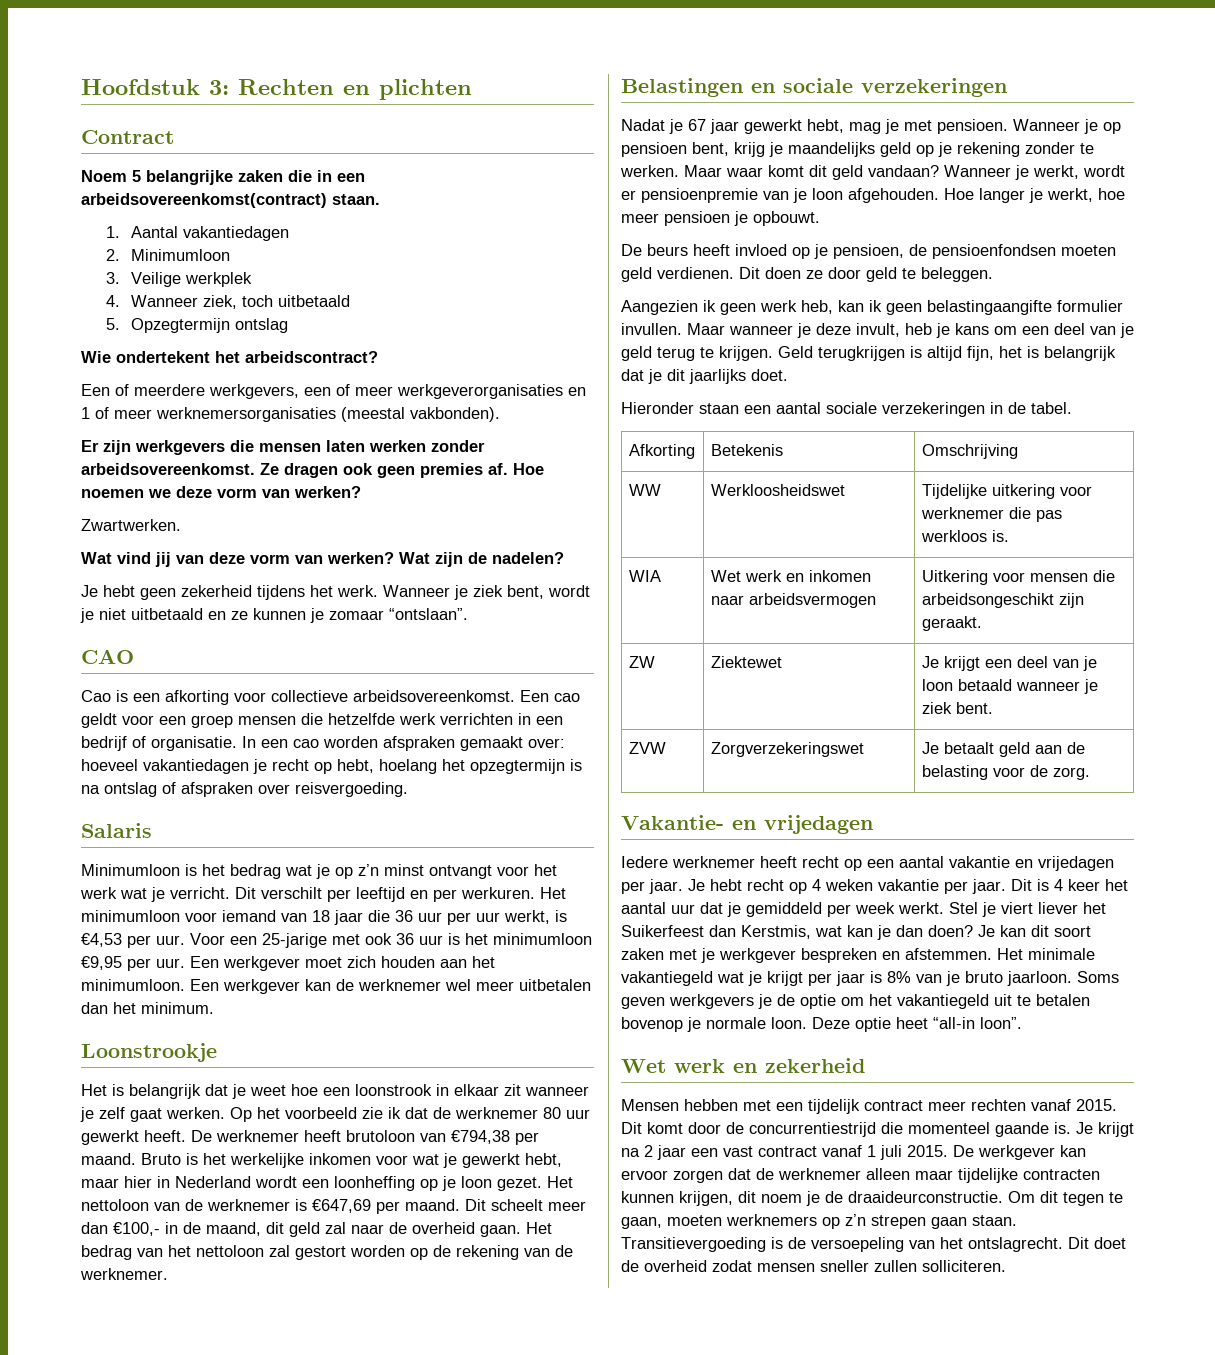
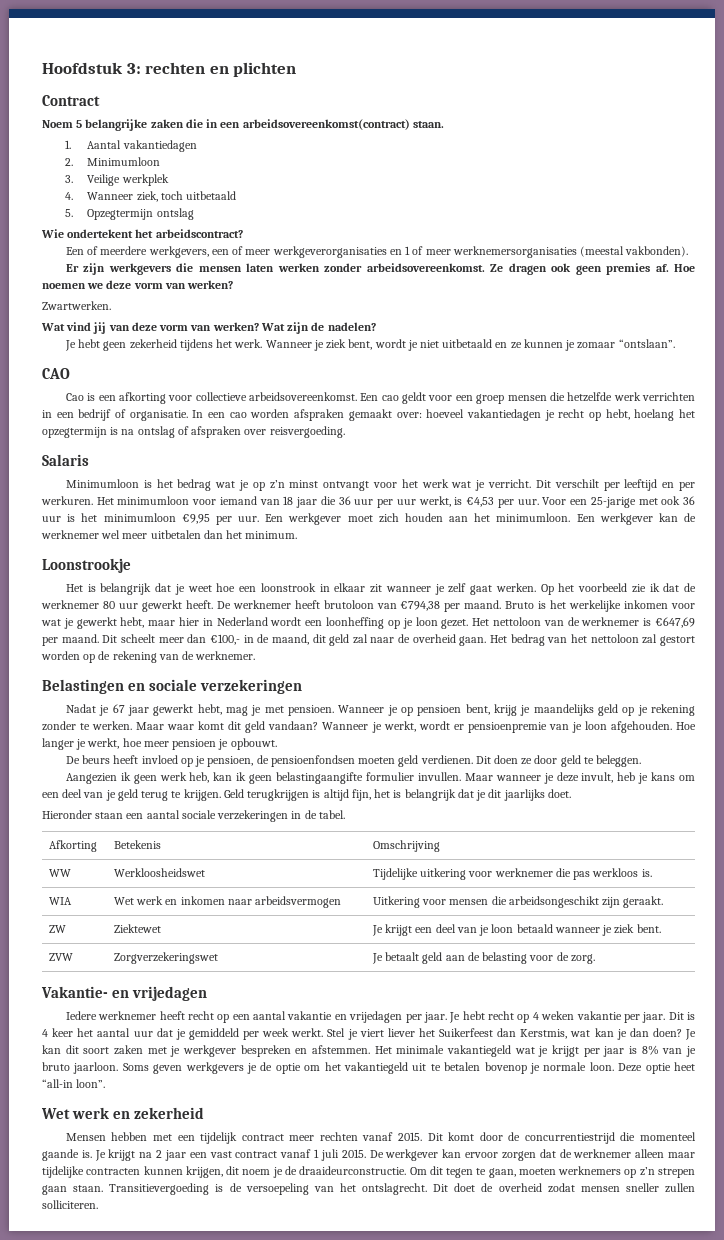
[238,79,334,95] Rechten -> [145,62,206,74] rechten

